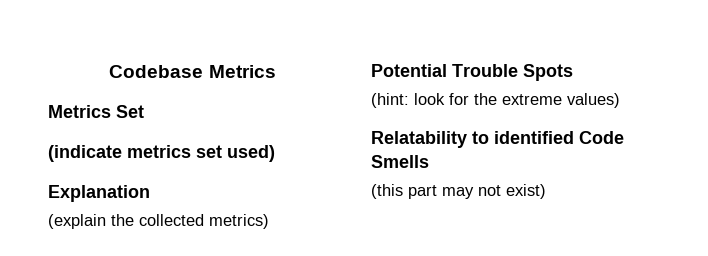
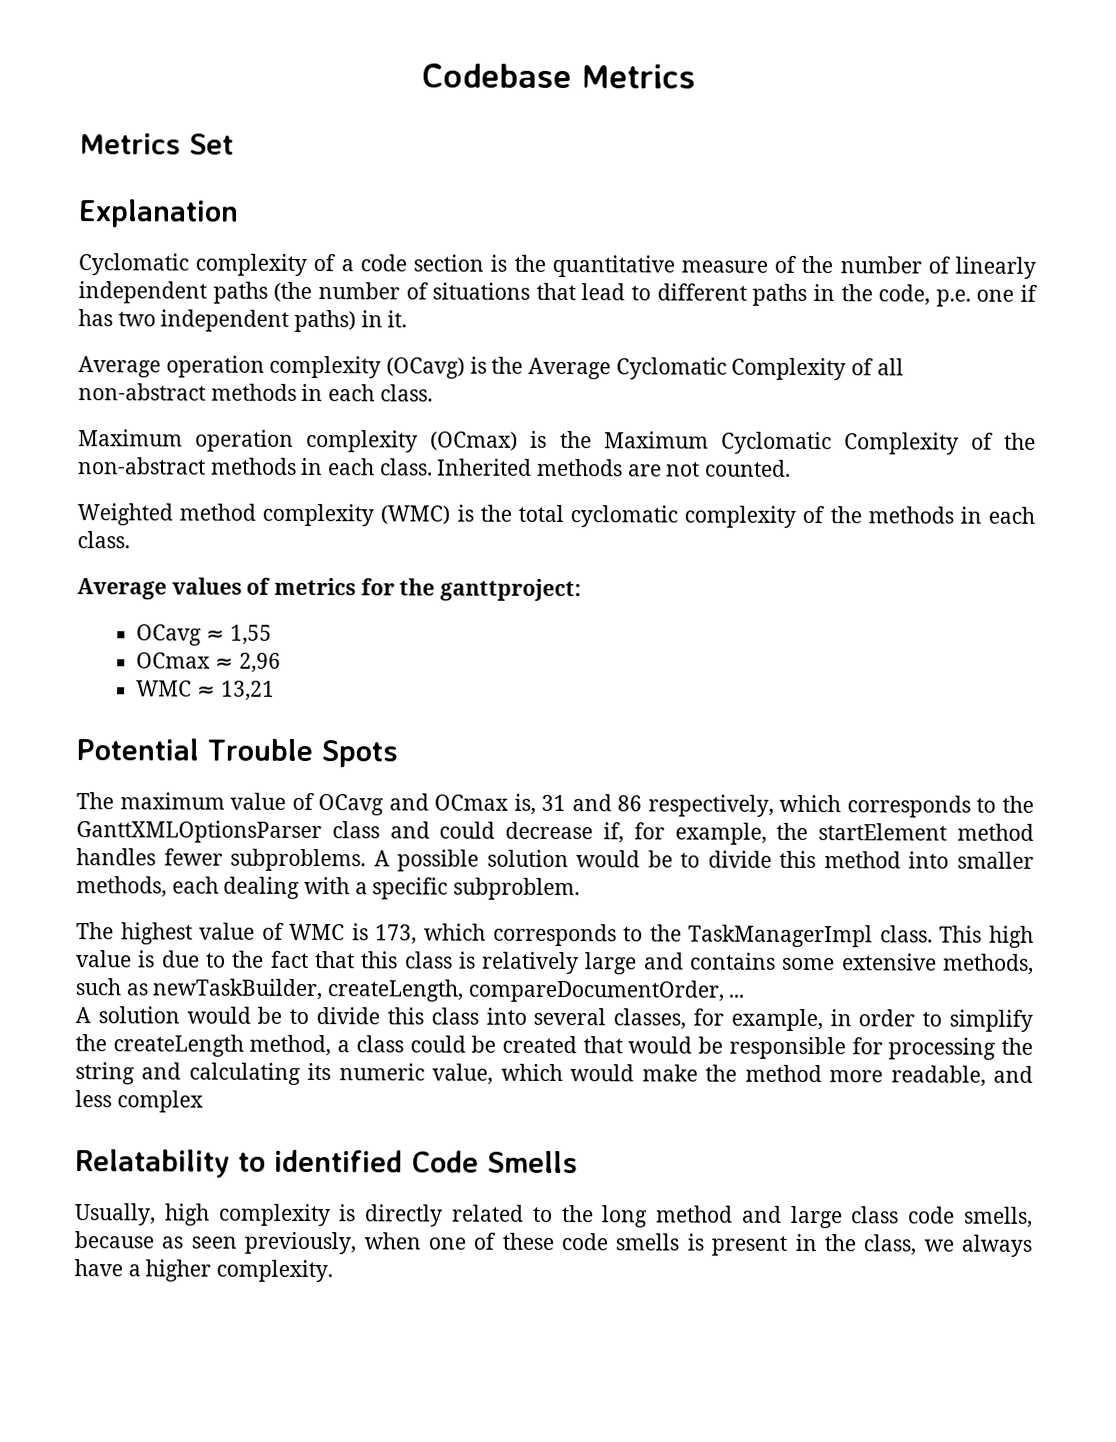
[48,145,275,162] [48,185,150,202] [48,214,269,229] [371,64,573,81] [371,93,620,108] (indicate metrics set used) // Explanation // (explain the collected metrics) // Potential Trouble Spots // (hint: look for the extreme values) -> [78,199,239,228] [78,253,1036,279] [78,281,1038,307] [78,309,408,333] [78,355,904,381] [78,383,433,402] [78,429,1036,455] [77,457,792,477] [77,503,1035,528] [77,531,130,549] [77,577,582,602] [136,624,272,646] [136,652,281,673] [136,680,275,701] [76,738,398,768] [76,792,1034,818] [76,820,1034,845] [76,848,1034,872] [76,876,581,901] [76,922,1034,948] [76,950,1034,975] [75,978,745,1003] [75,1006,1033,1032] [75,1034,1033,1060] [75,1062,1033,1087] [75,1090,204,1113] Explanation // Cyclomatic complexity of a code section is the quantitative measure of the number of linearly independent paths (the number of situations that lead to different paths in the code, p.e. one if has two independent paths) in it. // Average operation complexity (OCavg) is the Average Cyclomatic Complexity of all non-abstract methods in each class. // Maximum operation complexity (OCmax) is the Maximum Cyclomatic Complexity of the non-abstract methods in each class. Inherited methods are not counted. // Weighted method complexity (WMC) is the total cyclomatic complexity of the methods in each class. // Average values of metrics for the ganttproject: // OCavg ≈ 1,55 // OCmax ≈ 2,96 // WMC ≈ 13,21 // Potential Trouble Spots // The maximum value of OCavg and OCmax is, 31 and 86 respectively, which corresponds to the GanttXMLOptionsParser class and could decrease if, for example, the startElement method handles fewer subproblems. A possible solution would be to divide this method into smaller methods, each dealing with a specific subproblem. // The highest value of WMC is 173, which corresponds to the TaskManagerImpl class. This high value is due to the fact that this class is relatively large and contains some extensive methods, such as newTaskBuilder, createLength, compareDocumentOrder, ... // A solution would be to divide this class into several classes, for example, in order to simplify the createLength method, a class could be created that would be responsible for processing the string and calculating its numeric value, which would make the method more readable, and less complex
[371,184,546,199] (this part may not exist) -> [74,1203,1034,1229] [74,1231,1032,1257] [74,1259,334,1283] Usually, high complexity is directly related to the long method and large class code smells, because as seen previously, when one of these code smells is present in the class, we always have a higher complexity.

